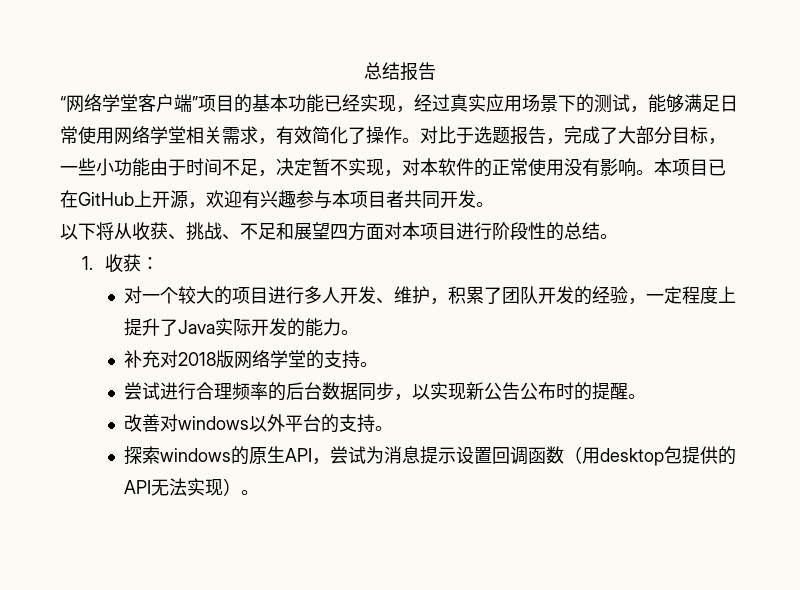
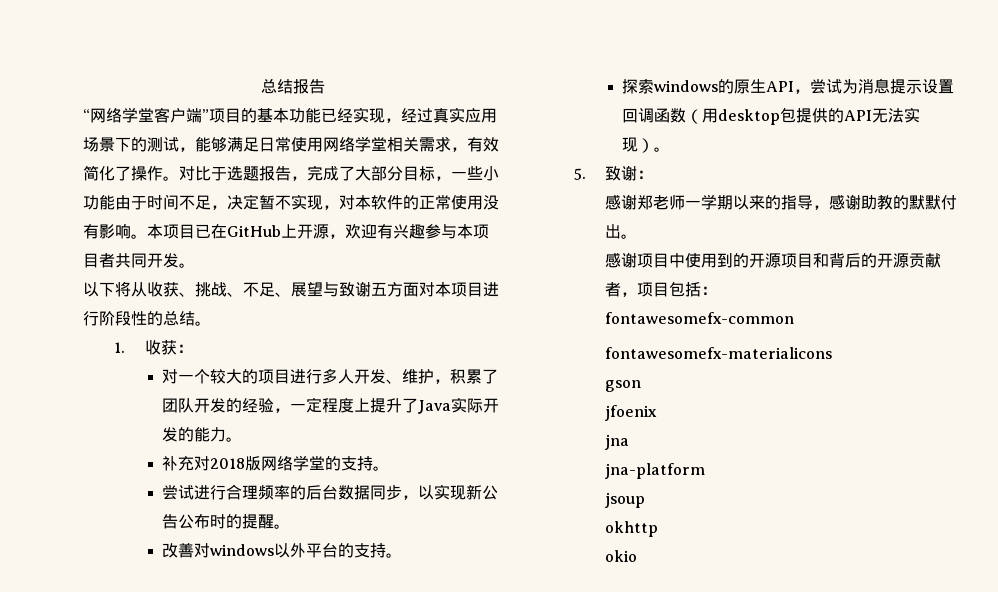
[276,222,348,240] 和展望四 -> [275,281,387,297] 、展望与致谢五
(260, 492) none -> [573,165,653,181] [604,194,957,210] [604,224,637,239] [604,252,941,268] [604,281,717,297] [604,312,794,324] [604,347,832,359] [604,380,641,392] [604,405,657,421] [604,434,629,450] [604,463,705,479] [604,492,645,508] [604,521,658,537] [604,550,637,562] // 5.致谢： // 感谢郑老师一学期以来的指导，感谢助教的默默付出。 // 感谢项目中使用到的开源项目和背后的开源贡献者，项目包括： // fontawesomefx-common // fontawesomefx-materialicons // gson // jfoenix // jna // jna-platform // jsoup // okhttp // okio

